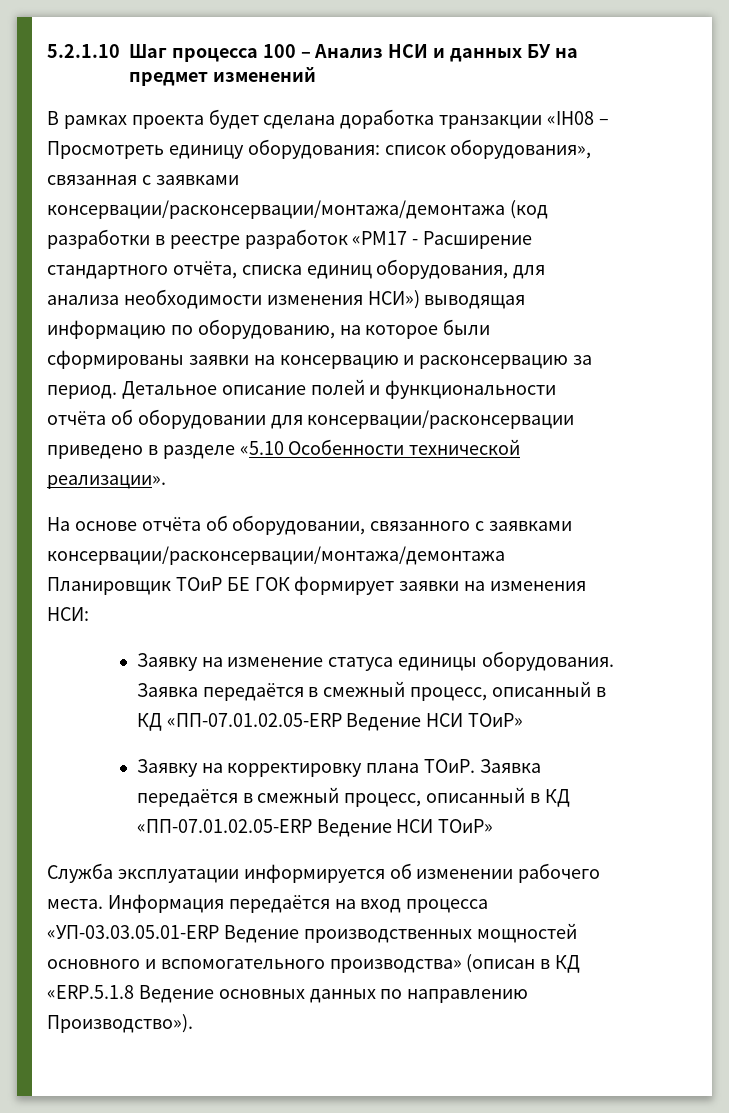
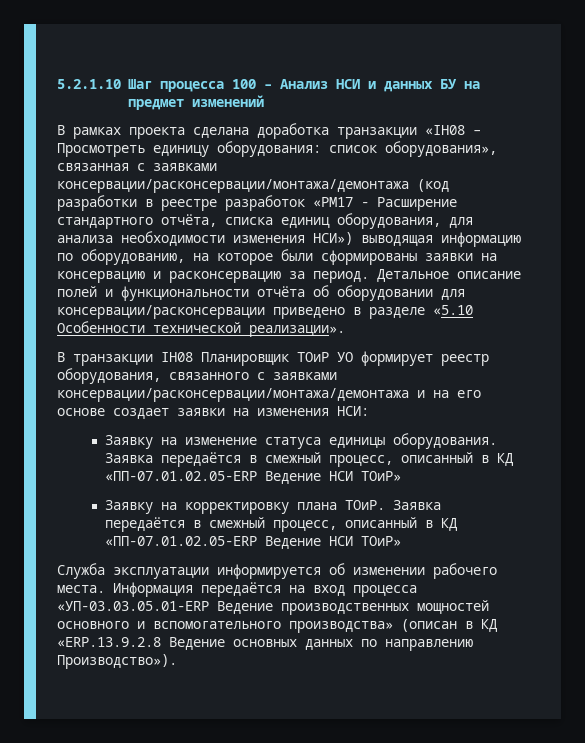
[208,109,259,129] будет -> (185, 133) none
[47,515,573,535] [47,546,505,565] [47,576,395,595] На основе отчёта об оборудовании, связанного с заявками консервации/расконсервации/монтажа/демонтажа Планировщик ТОиР БЕ ГОК формирует -> [57,351,489,366] [57,368,337,384] [57,388,481,402] [57,408,169,419] В транзакции IH08 Планировщик ТОиР УО формирует реестр оборудования, связанного с заявками консервации/расконсервации/монтажа/демонтажа и на его основе создает
[47,985,134,999] «ERP.5.1.8 -> [57,637,161,647] «ERP.13.9.2.8

